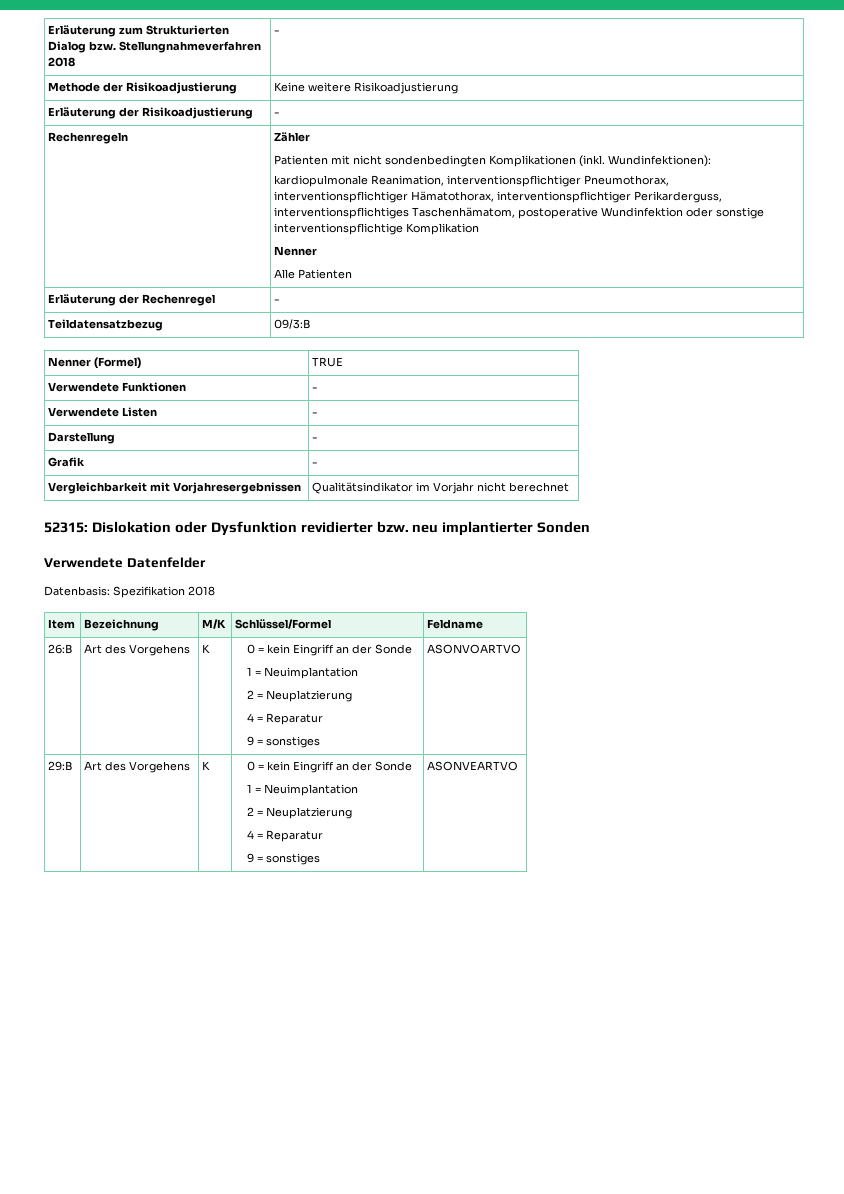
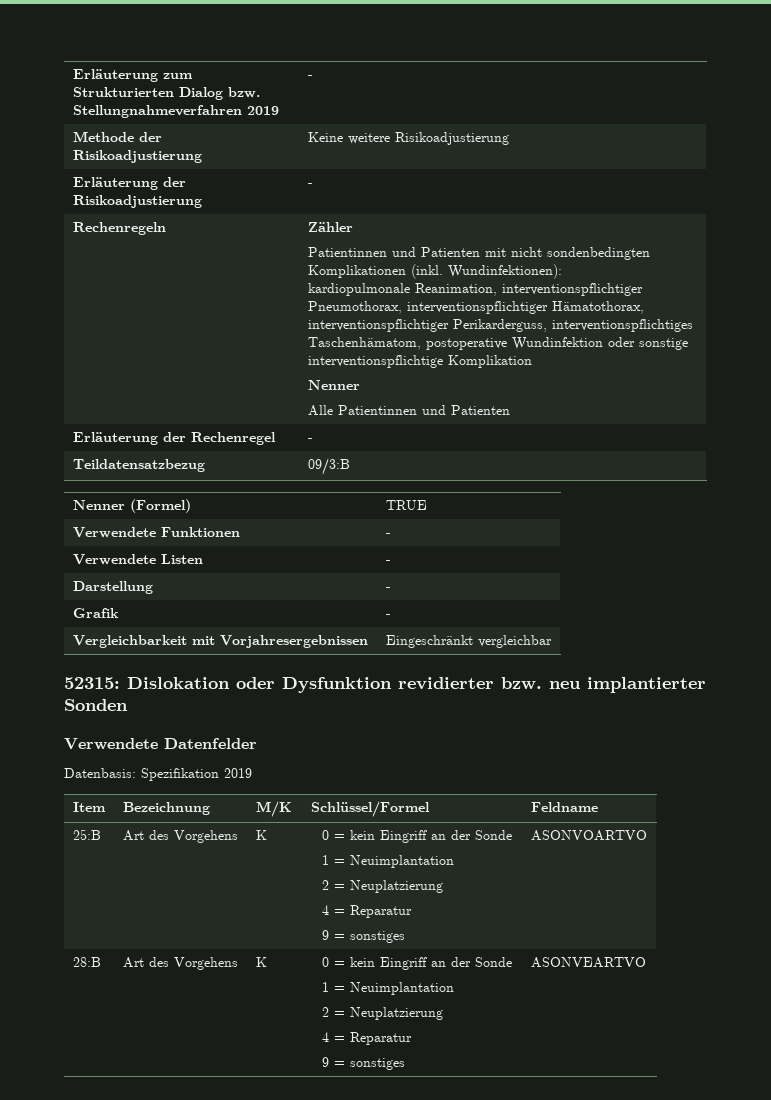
[48,57,76,67] 2018 -> [246,106,279,115] 2019
(311, 137) none -> [307,247,416,257] Patientinnen und
(296, 274) none -> [337,405,446,415] Patientinnen und
[312,482,570,494] Qualitätsindikator im Vorjahr nicht berechnet -> [385,635,552,648] Eingeschränkt vergleichbar
[188,586,215,596] 2018 -> [224,768,252,778] 2019
[48,644,73,654] 26:B -> [72,829,101,840] 25:B
[48,761,73,771] 29:B -> [72,957,101,967] 28:B

